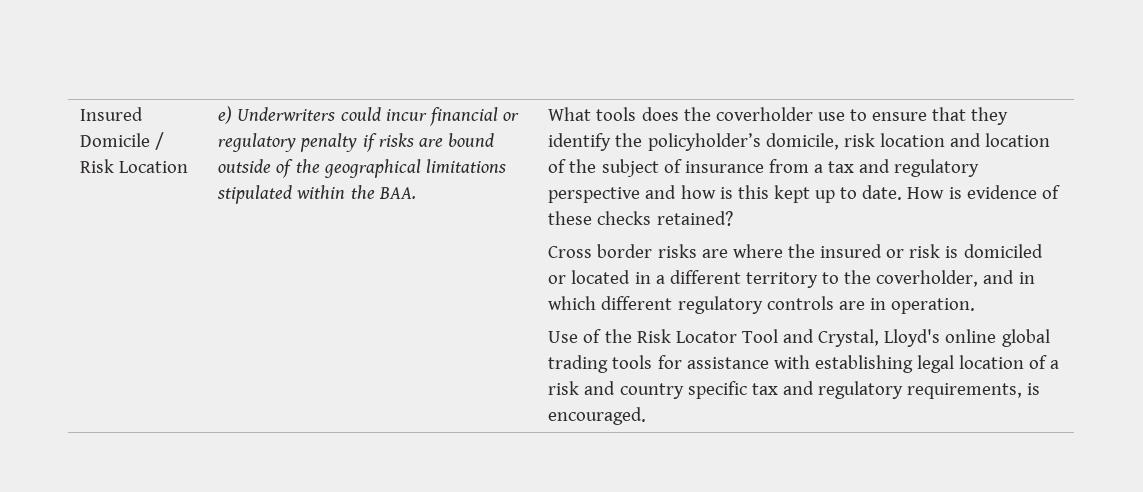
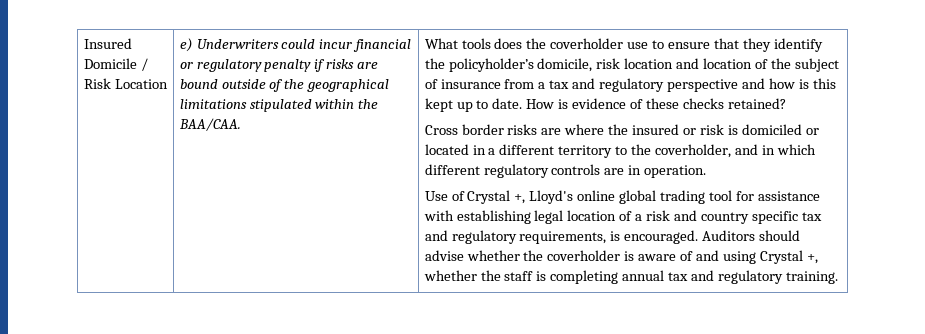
[378,187,416,199] BAA. -> [178,118,241,131] BAA/CAA.
[604,329,880,347] the Risk Locator Tool and Crystal, -> [467,190,526,204] Crystal +,
[612,355,653,369] tools -> [708,190,732,201] tool
(647, 416) none -> [702,230,801,241] [424,250,818,264] [423,270,838,284] Auditors should advise whether the coverholder is aware of and using Crystal +, whether the staff is completing annual tax and regulatory training.

